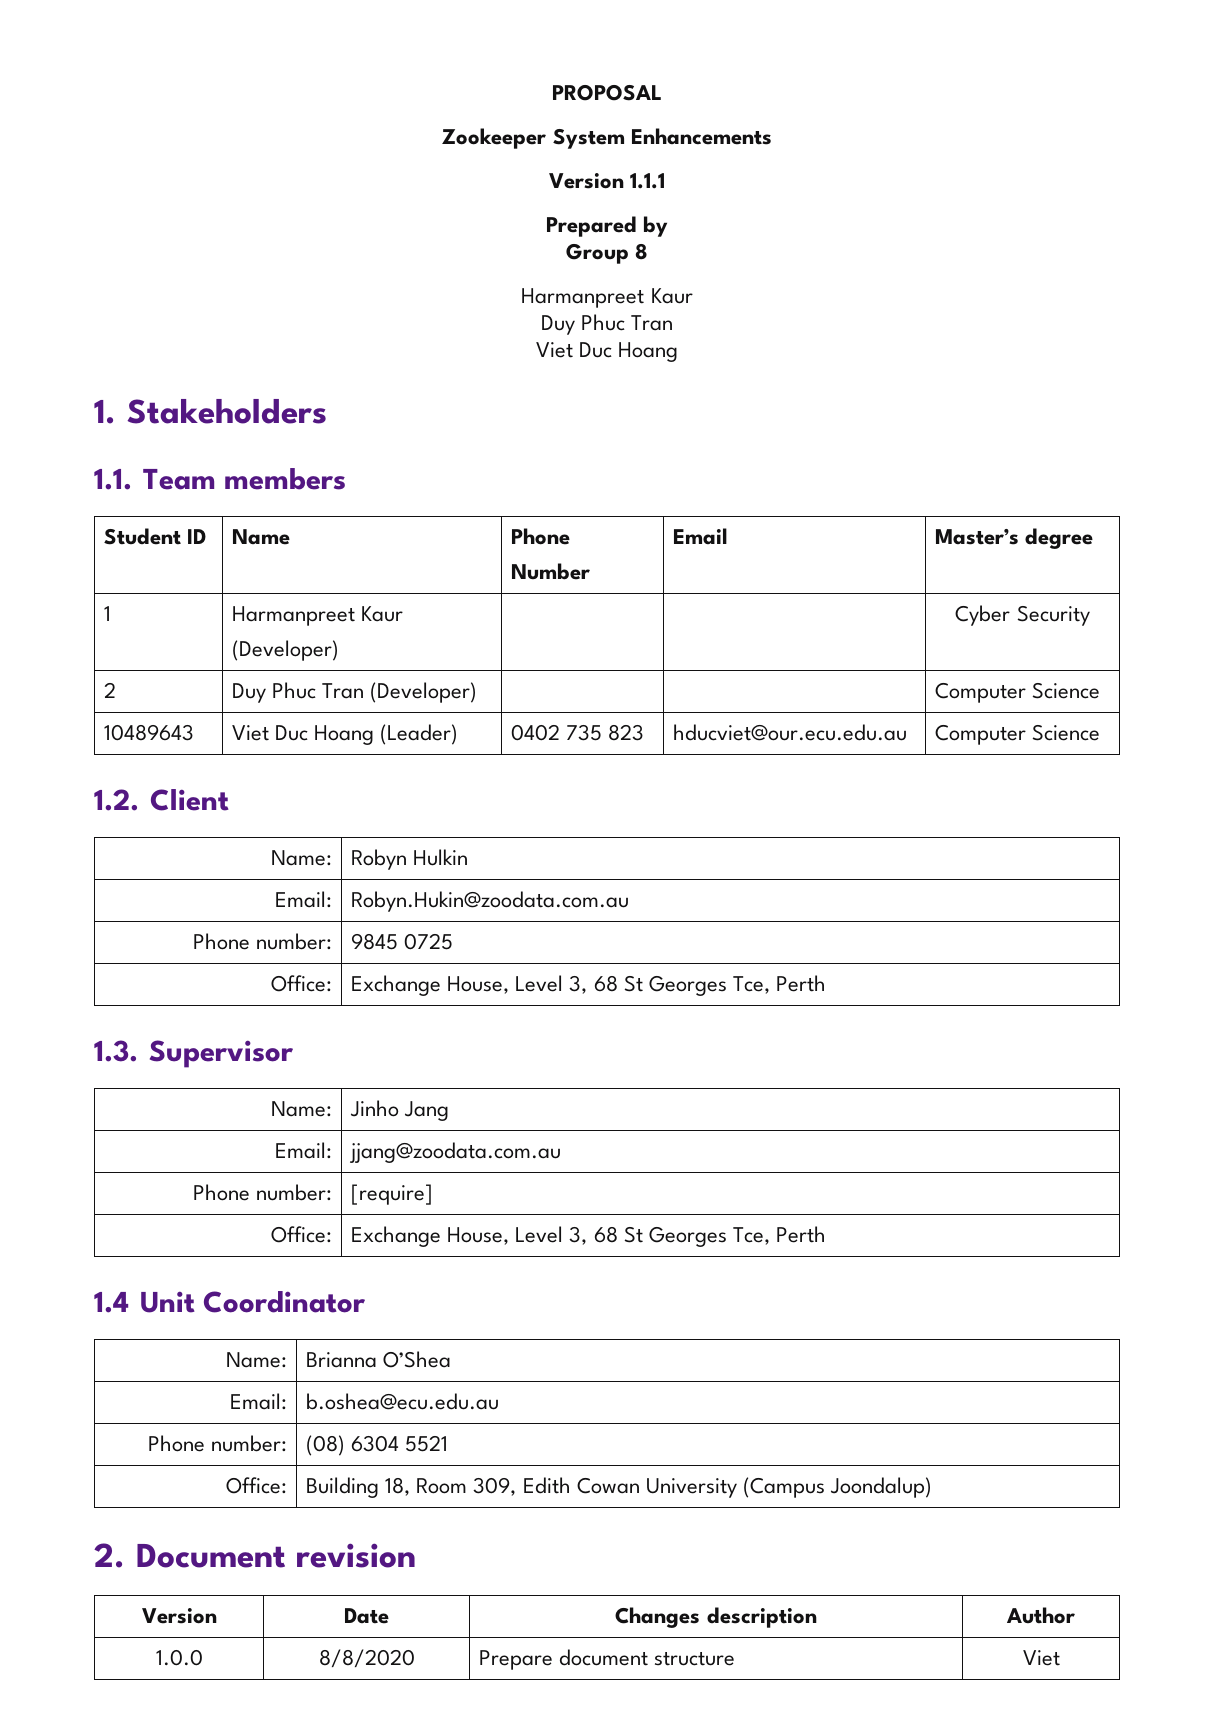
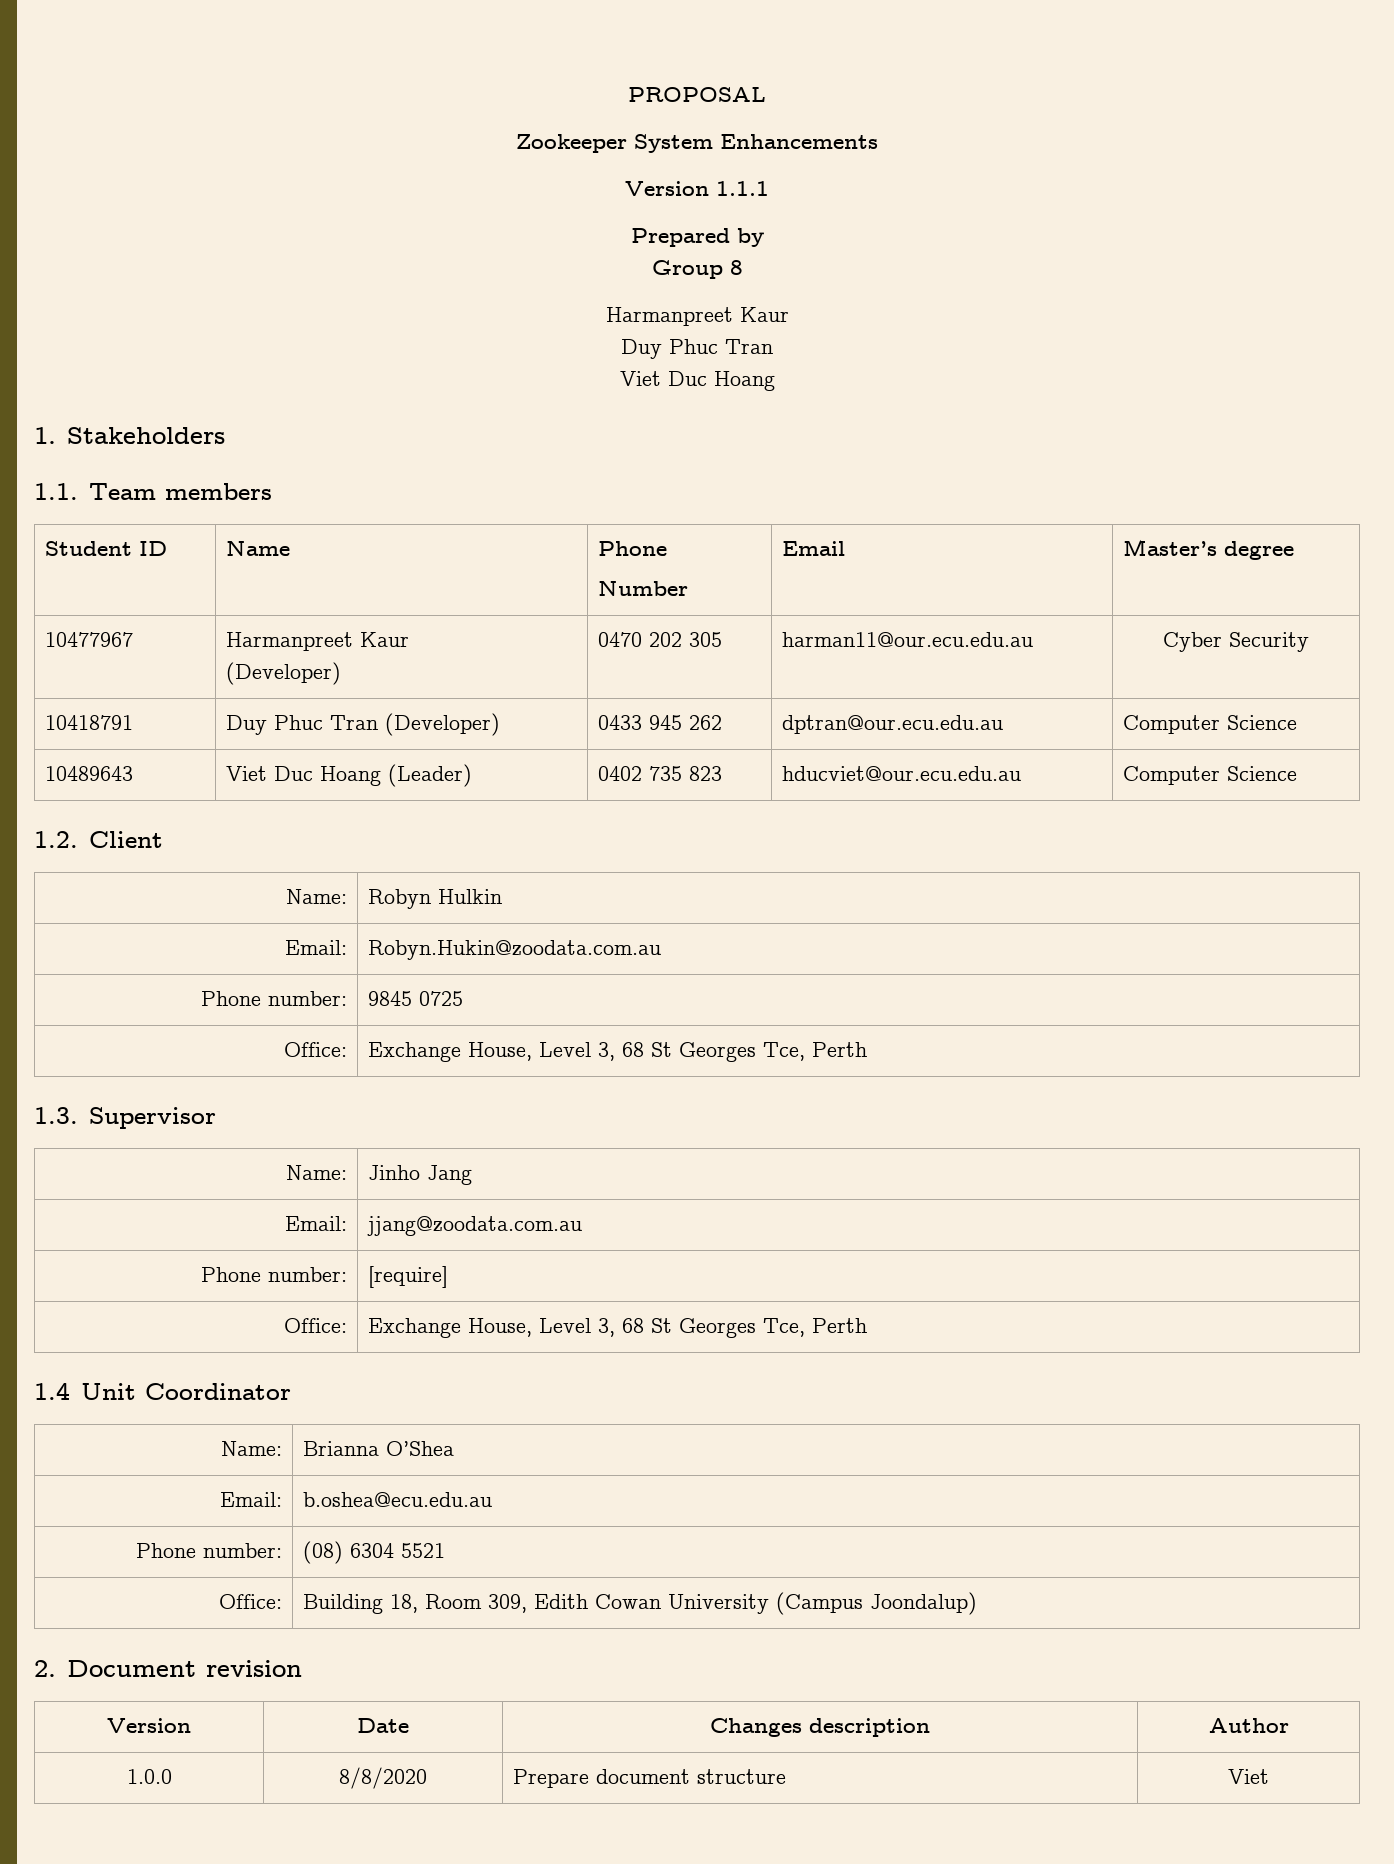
[104,606,112,621] 1 -> [45,632,134,647] 10477967
(340, 650) | -> [598,632,723,647] [782,632,1034,647] 0470 202 305 | harman11@our.ecu.edu.au
[104,682,117,698] 2 -> [45,715,134,730] 10418791
(478, 692) | -> [598,715,723,730] [782,715,1004,734] 0433 945 262 | dptran@our.ecu.edu.au

